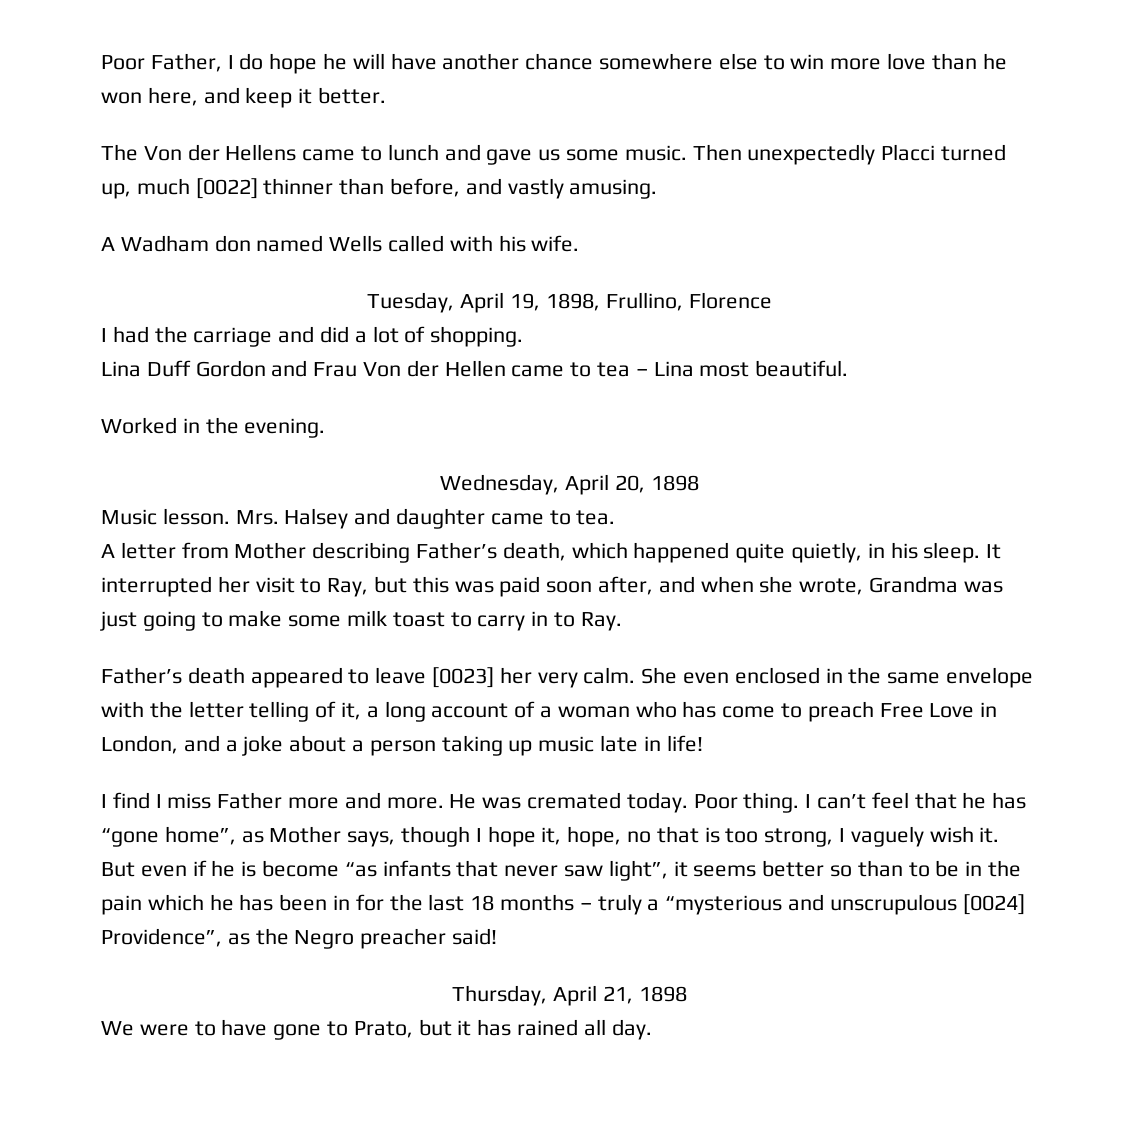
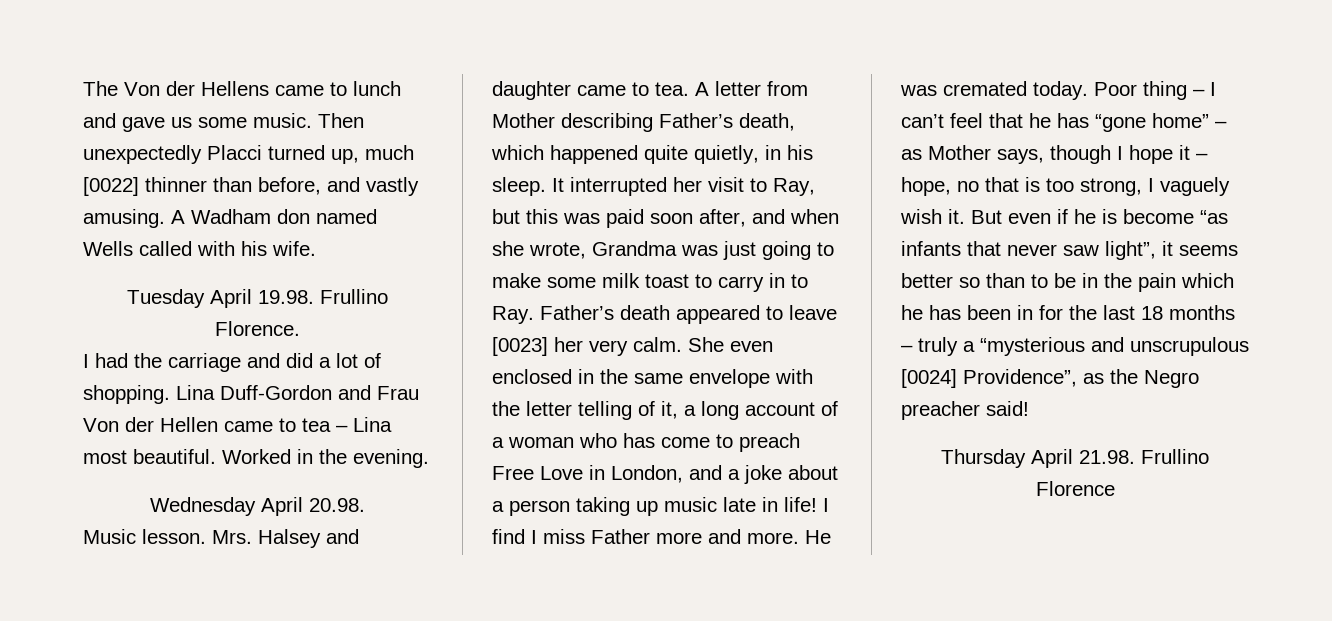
[101,53,1007,74] [101,87,387,108] Poor Father, I do hope he will have another chance somewhere else to win more love than he won here, and keep it better. // -> (83, 88) none
(658, 189) // -> (165, 218) none
[367,292,772,313] Tuesday, April 19, 1898, Frullino, Florence -> [126,289,388,308] [214,321,300,336] Tuesday April 19.98. Frullino Florence.
[101,360,266,377] // Lina Duff Gordon -> [176,385,332,400] Lina Duff-Gordon
(849, 368) // -> (216, 456) none
[440,474,699,495] Wednesday, April 20, 1898 -> [149,497,365,516] Wednesday April 20.98.
(616, 517) // -> (689, 89) none
(622, 621) // -> (534, 315) none
(703, 743) // -> (817, 504) none
[743,792,800,813] thing. -> [1143,81,1205,100] thing –
[164,826,236,845] home”, -> [1152,113,1227,128] home” –
[541,827,562,845] it, -> [1179,145,1208,160] it –
[452,985,687,1006] [101,1019,652,1040] Thursday, April 21, 1898 // We were to have gone to Prato, but it has rained all day. -> [941,449,1209,468] [1035,481,1115,496] Thursday April 21.98. Frullino Florence

